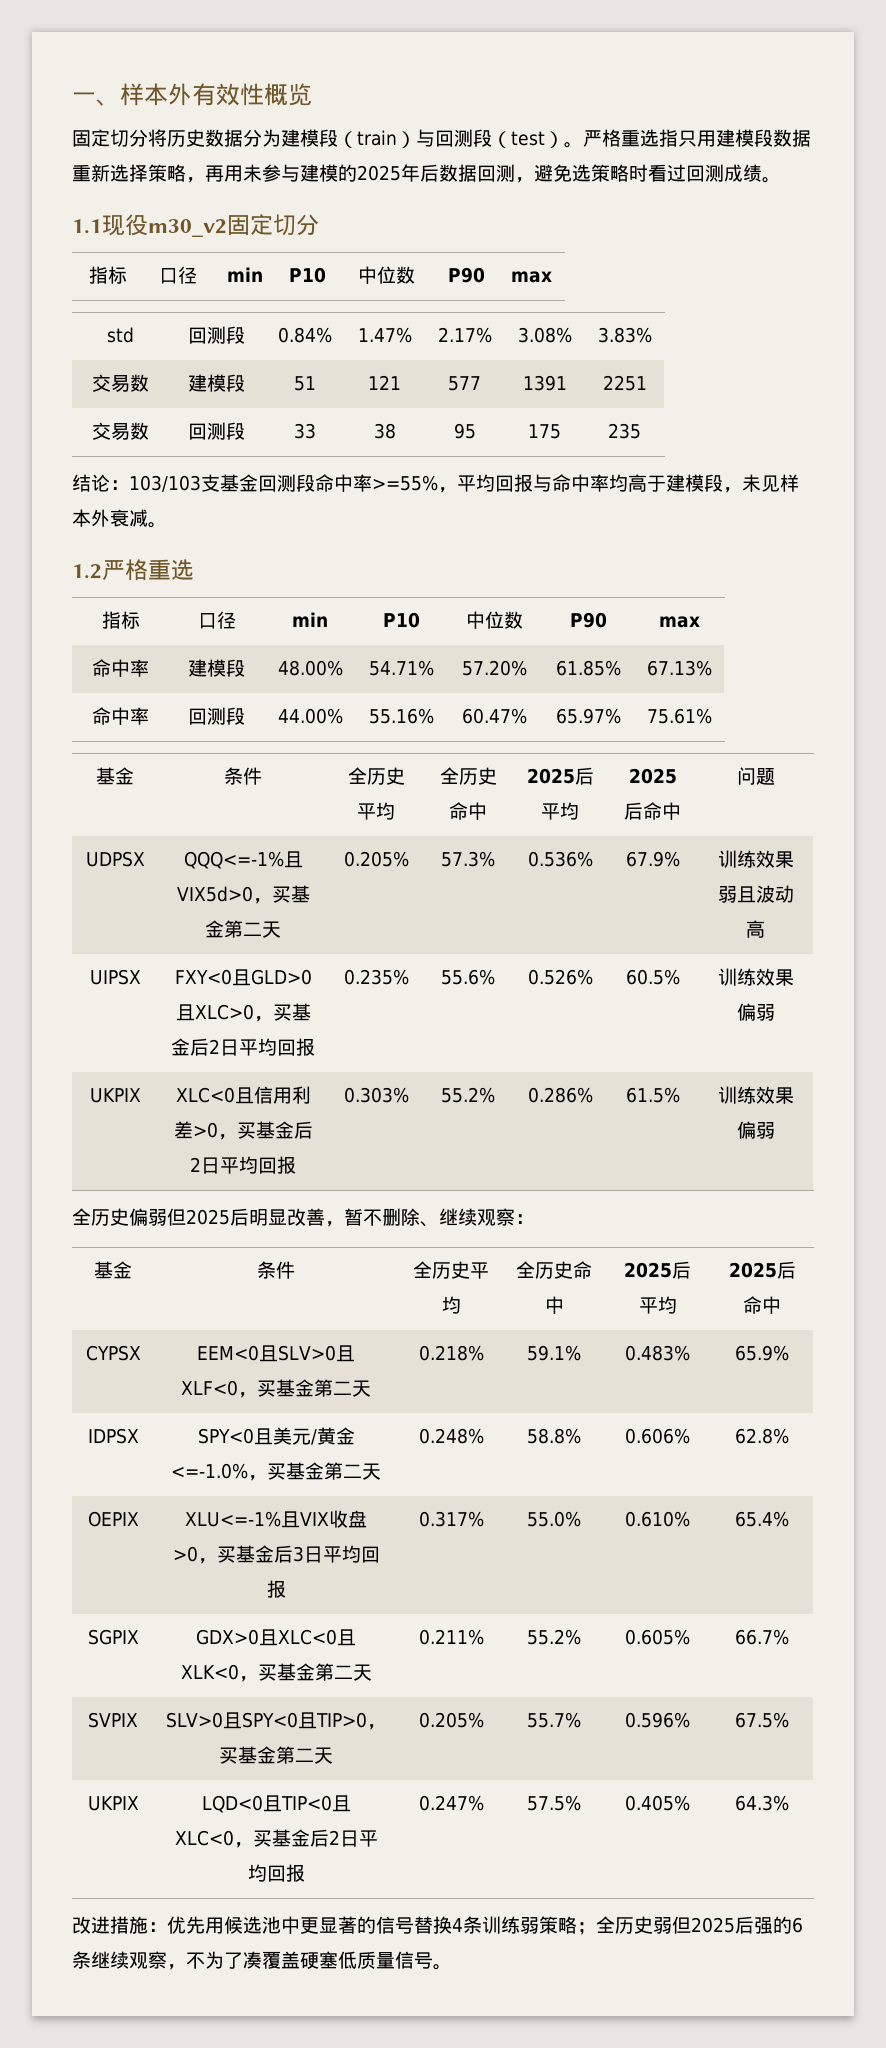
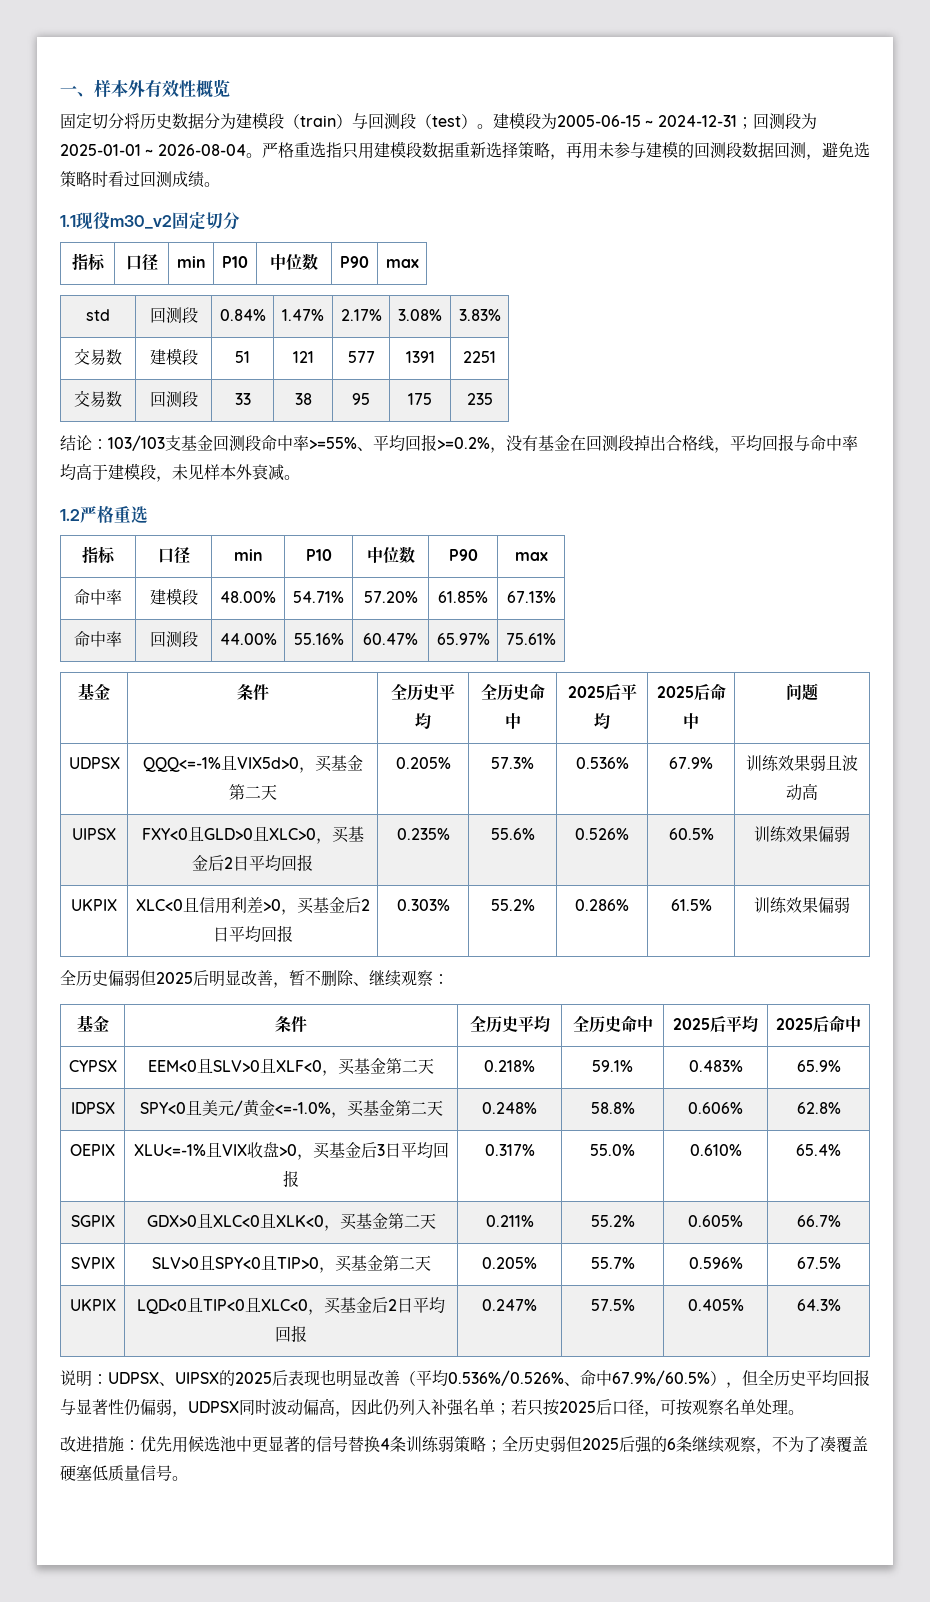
(583, 145) none -> [493,112,817,129] [60,144,262,158] 建模段为2005-06-15 ~ 2024-12-31；回测段为2025-01-01 ~ 2026-08-04。
[357,164,439,182] 2025年后 -> [693,142,742,158] 回测段
(438, 483) none -> [357,434,714,453] 、平均回报>=0.2%，没有基金在回测段掉出合格线
(789, 1803) none -> [60,1369,870,1388] [60,1398,804,1417] // 说明：UDPSX、UIPSX的2025后表现也明显改善（平均0.536%/0.526%、命中67.9%/60.5%），但全历史平均回报与显著性仍偏弱，UDPSX同时波动偏高，因此仍列入补强名单；若只按2025后口径，可按观察名单处理。

